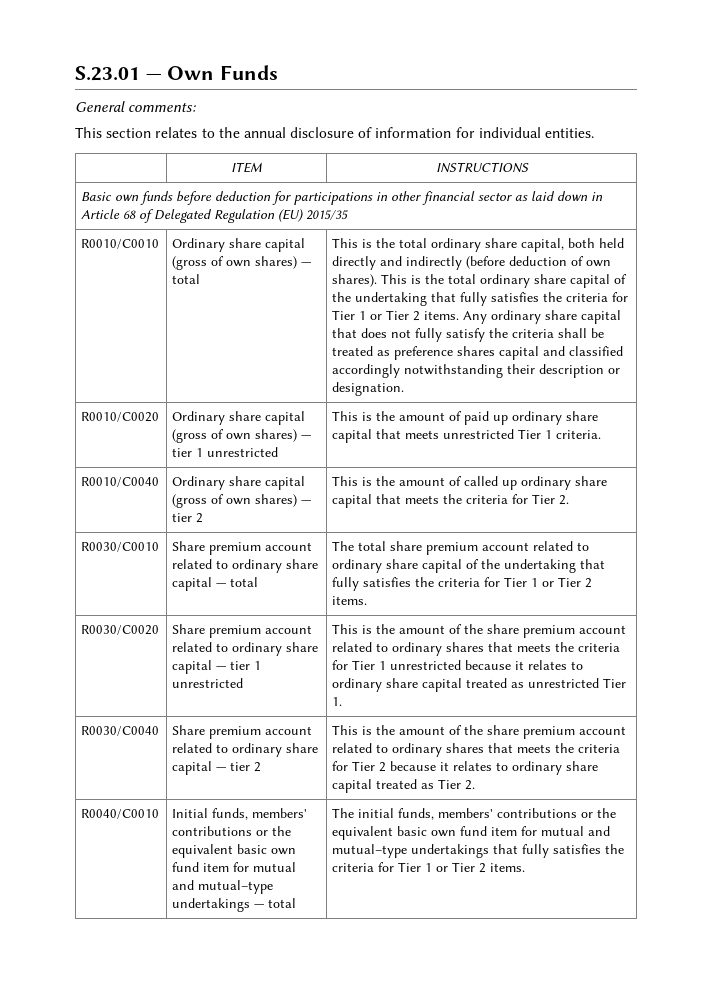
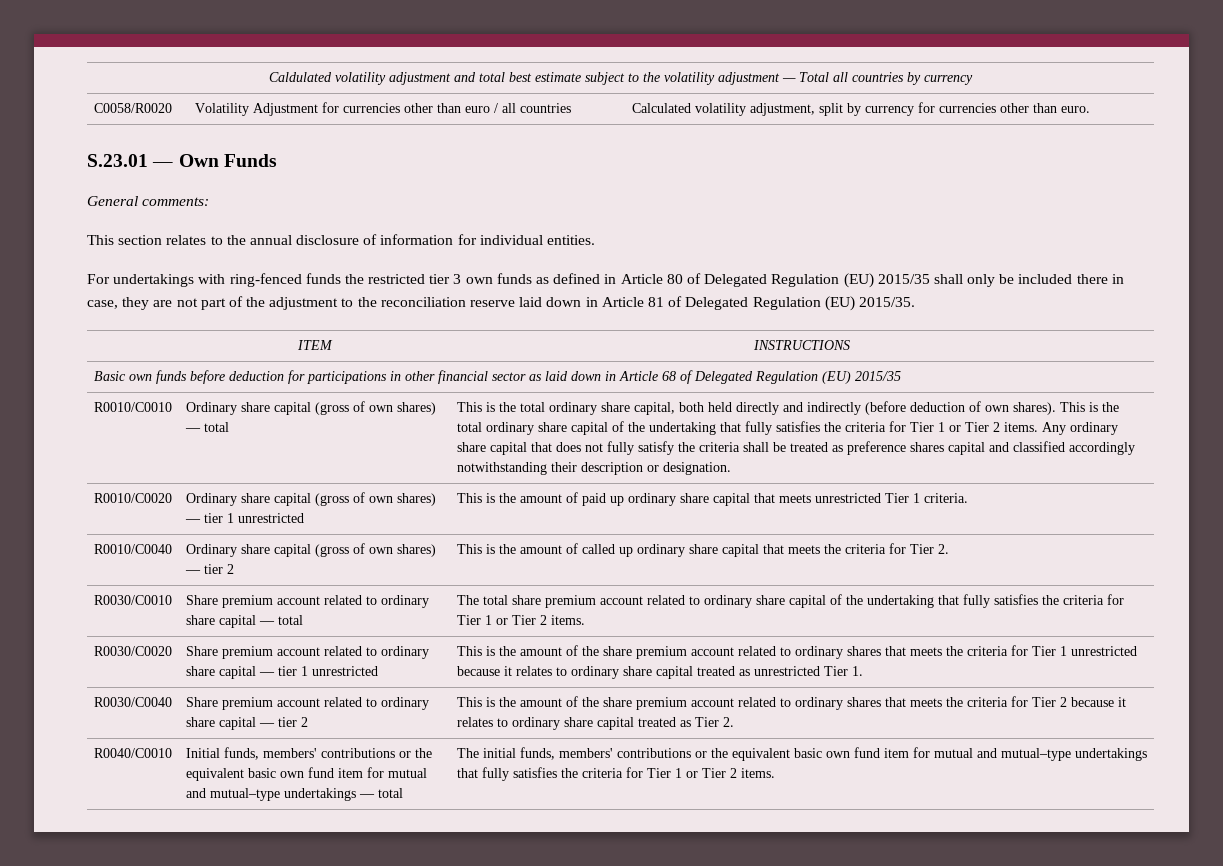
(75, 73) none -> [269,72,973,85] [93,103,172,113] [194,102,571,116] [631,102,1090,116] Caldulated volatility adjustment and total best estimate subject to the volatility adjustment — Total all countries by currency // C0058/R0020 | Volatility Adjustment for currencies other than euro / all countries | Calculated volatility adjustment, split by currency for currencies other than euro. //
(595, 133) none -> [87,273,1124,288] [87,296,915,311] // For undertakings with ring-fenced funds the restricted tier 3 own funds as defined in Article 80 of Delegated Regulation (EU) 2015/35 shall only be included there in case, they are not part of the adjustment to the reconciliation reserve laid down in Article 81 of Delegated Regulation (EU) 2015/35.

